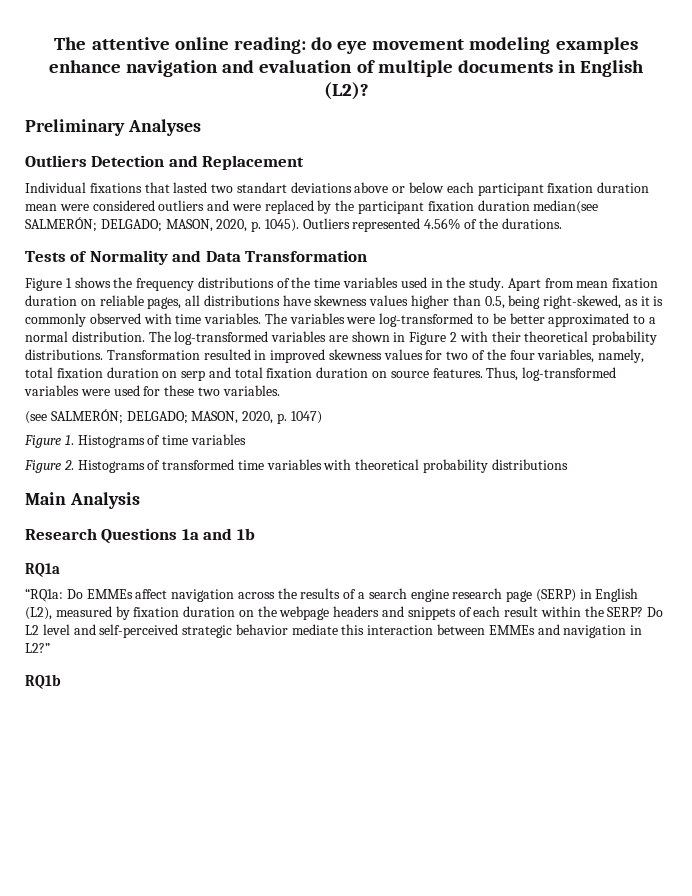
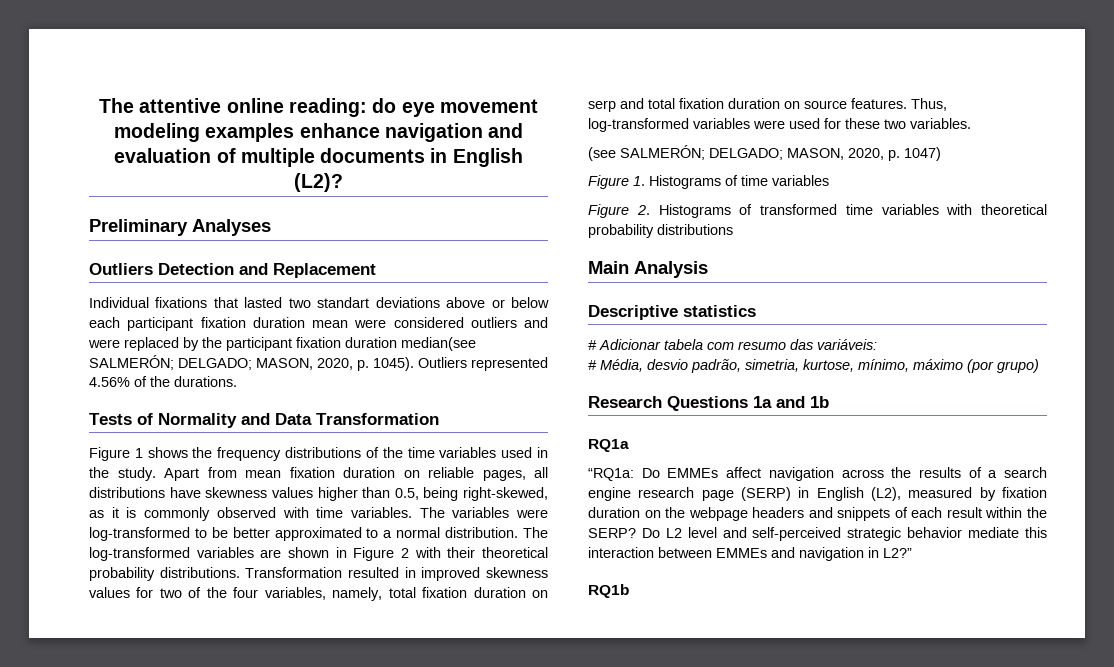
(140, 500) none -> [588,305,756,320] [588,339,877,350] [588,359,1039,373] // Descriptive statistics // # Adicionar tabela com resumo das variáveis: // # Média, desvio padrão, simetria, kurtose, mínimo, máximo (por grupo)

